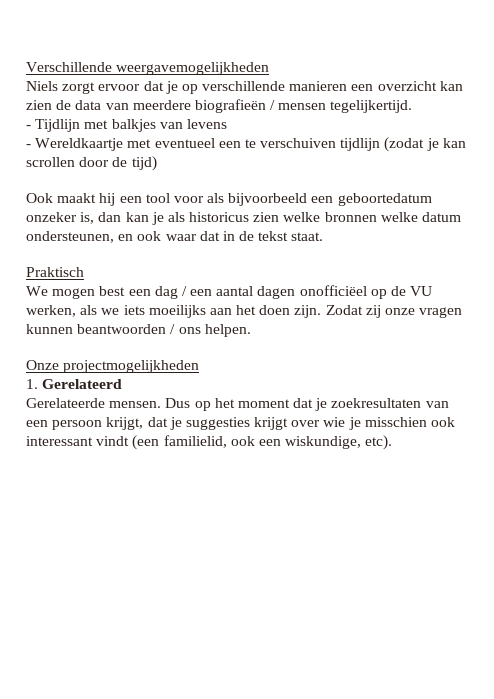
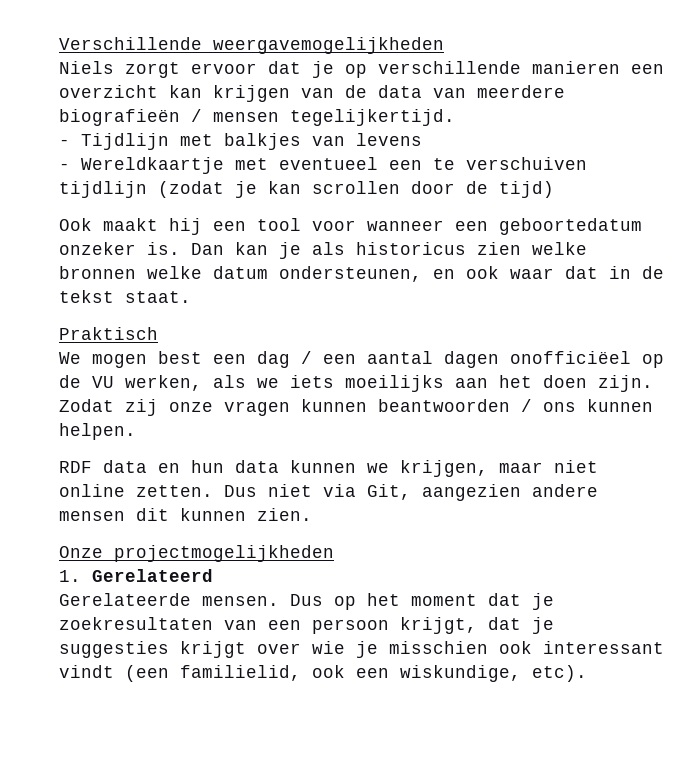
[26,100,52,110] zien -> [213,85,334,102] krijgen van
[207,193,308,206] als bijvoorbeeld -> [367,220,444,231] wanneer
[80,212,122,224] is, dan -> [147,242,224,255] is. Dan
(201, 330) none -> [587,399,653,412] kunnen
(251, 330) none -> [59,460,598,477] [59,484,598,501] [59,508,312,521] // RDF data en hun data kunnen we krijgen, maar niet online zetten. Dus niet via Git, aangezien andere mensen dit kunnen zien.

